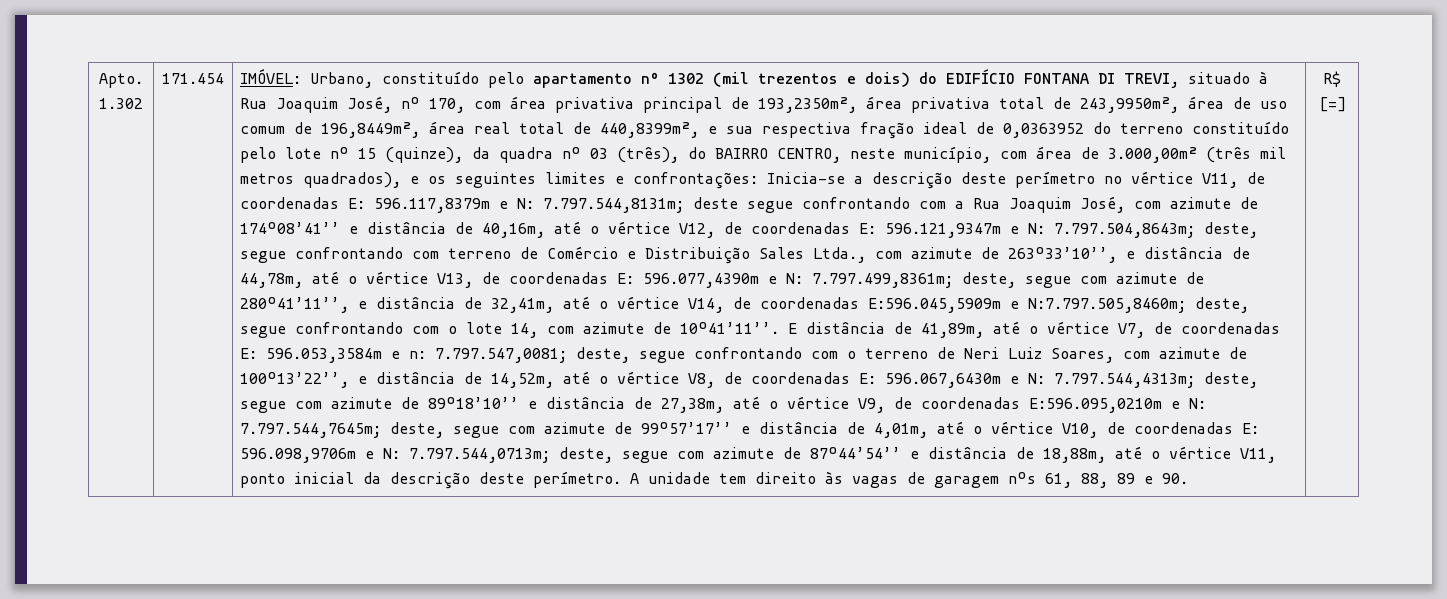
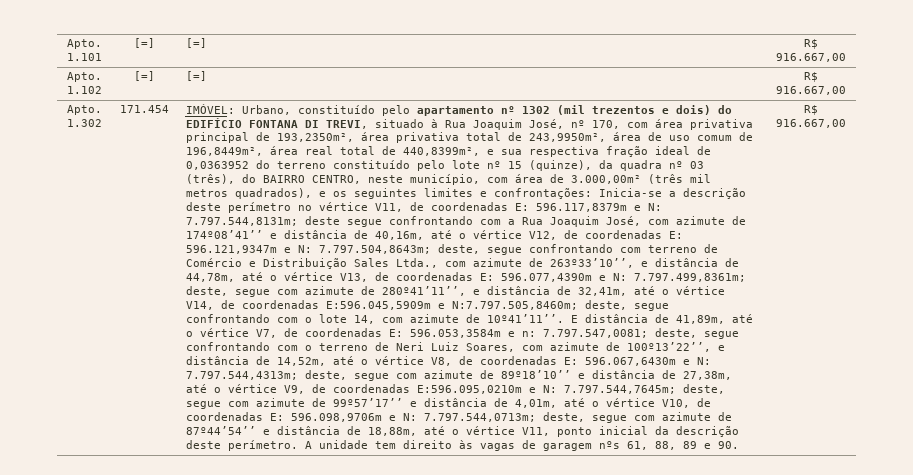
[99,73,143,88] Apto. -> [66,39,102,49] [66,53,102,61] [133,38,155,48] [185,38,207,48] [804,39,818,49] [776,53,846,62] [66,72,102,82] [66,86,102,94] [133,71,155,81] [185,71,207,81] [804,72,818,82] [776,86,846,95] [66,105,102,115] Apto. 1.101 | [=] | [=] | R$ 916.667,00 // Apto. 1.102 | [=] | [=] | R$ 916.667,00 // Apto.
[1318,97,1346,112] [=] -> [776,119,846,128] 916.667,00

